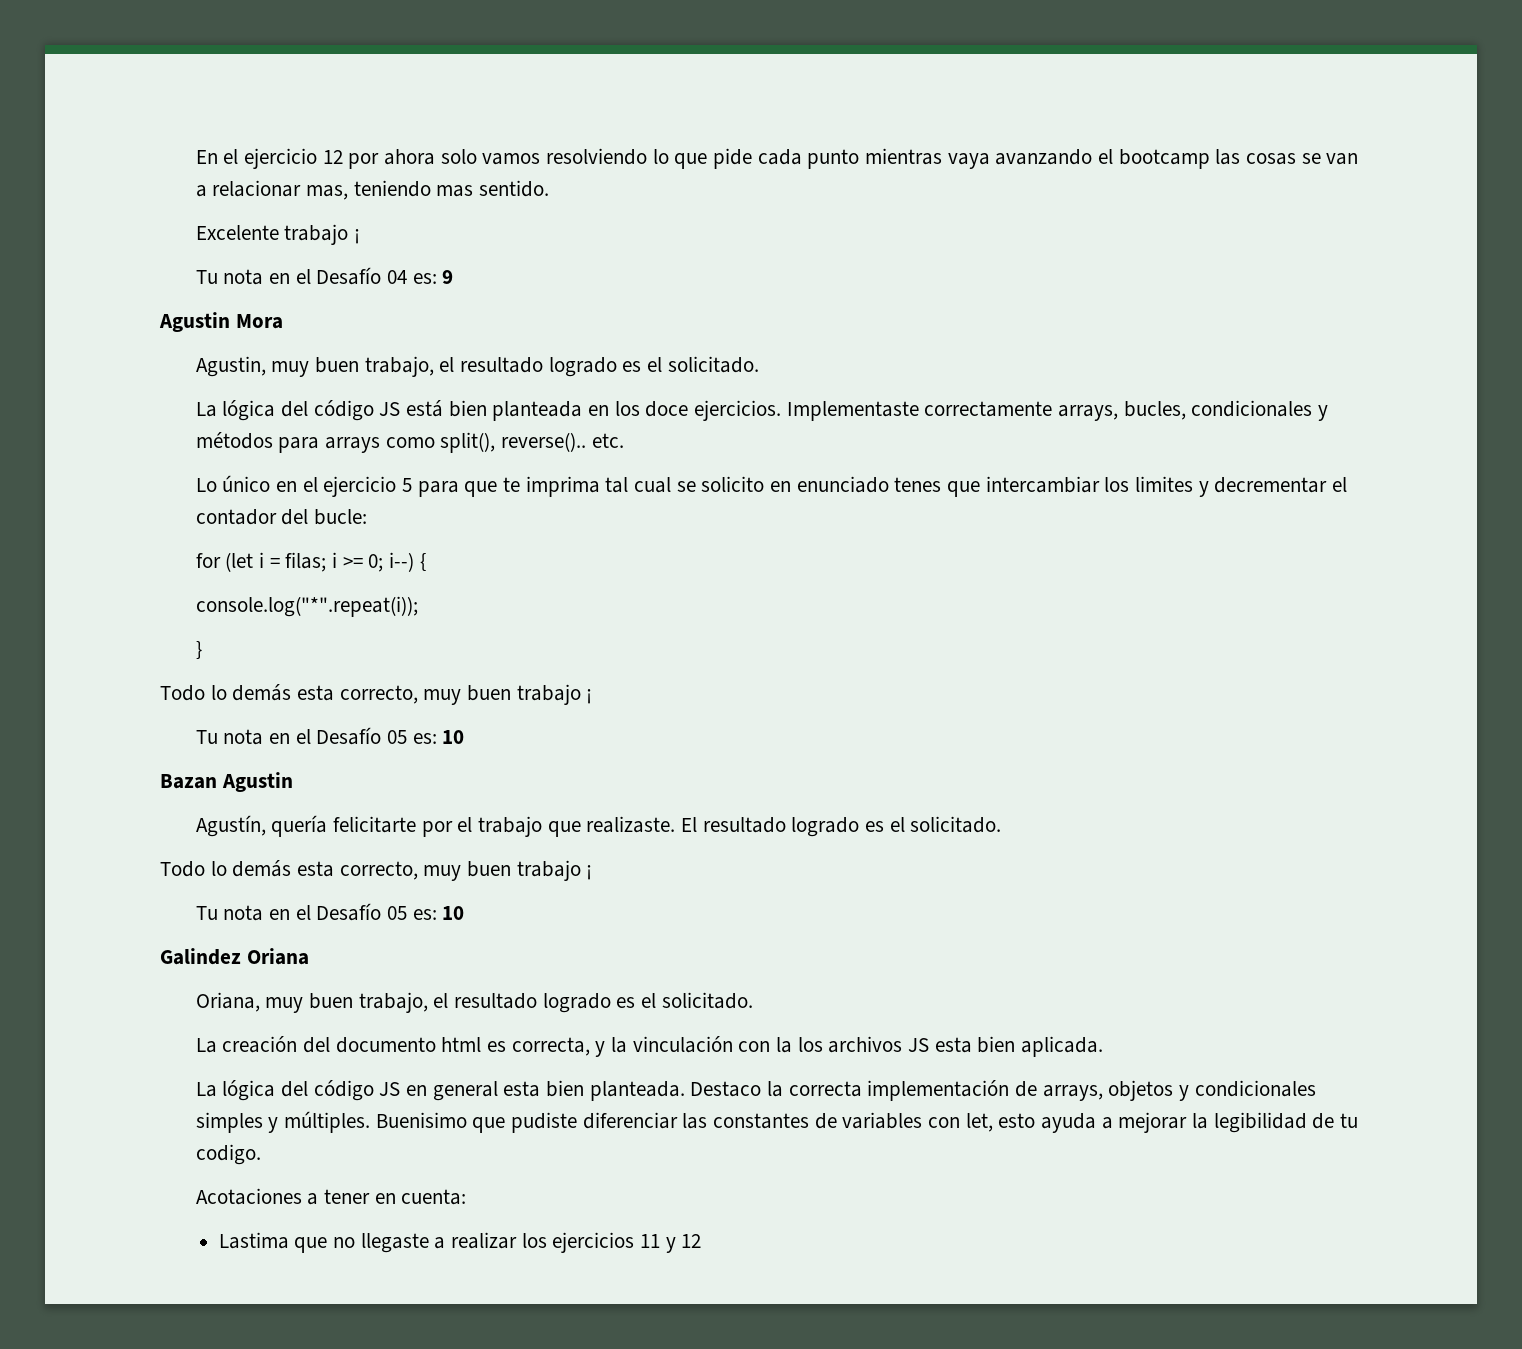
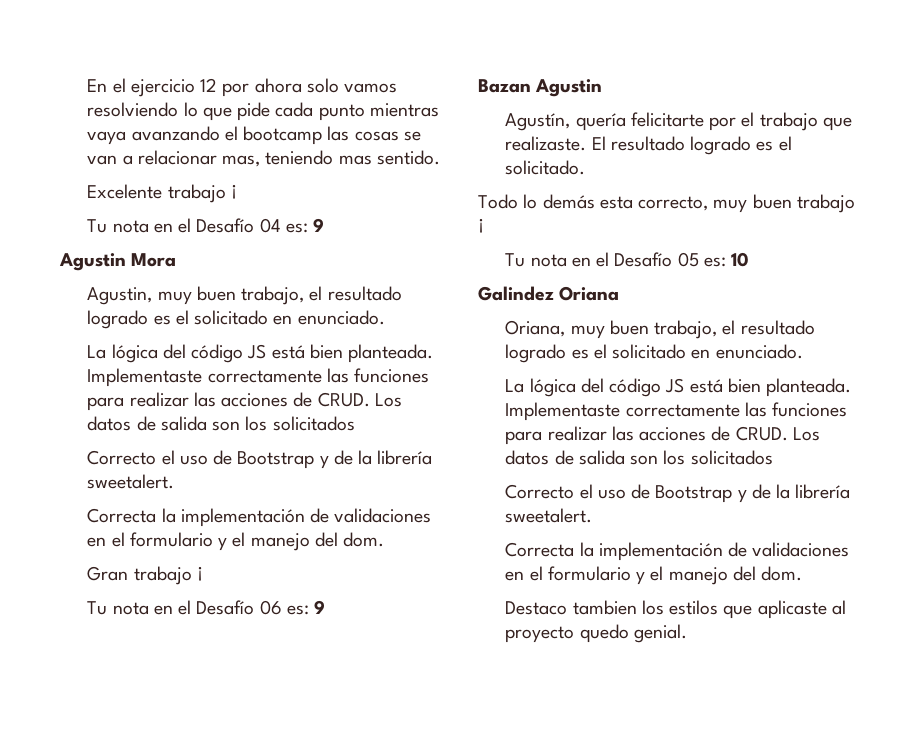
[667,356,759,373] [195,400,1329,421] [195,432,624,453] [195,475,1348,497] [195,509,368,525] [195,552,426,572] [195,596,418,617] [195,641,202,659] [160,684,593,705] [195,727,465,745] solicitado. // La lógica del código JS está bien planteada en los doce ejercicios. Implementaste correctamente arrays, bucles, condicionales y métodos para arrays como split(), reverse().. etc. // Lo único en el ejercicio 5 para que te imprima tal cual se solicito en enunciado tenes que intercambiar los limites y decrementar el contador del bucle: // for (let i = filas; i >= 0; i--) { // console.log("*".repeat(i)); // } // Todo lo demás esta correcto, muy buen trabajo ¡ // Tu nota en el Desafío 05 es: 10 -> [194,310,385,325] [87,344,434,363] [87,368,430,387] [87,392,402,411] [87,416,355,431] [87,450,433,469] [87,474,175,489] [87,508,432,527] [87,532,385,551] [87,566,203,585] [87,600,326,615] solicitado en enunciado. // La lógica del código JS está bien planteada. Implementaste correctamente las funciones para realizar las acciones de CRUD. Los datos de salida son los solicitados // Correcto el uso de Bootstrap y de la librería sweetalert. // Correcta la implementación de validaciones en el formulario y el manejo del dom. // Gran trabajo ¡ // Tu nota en el Desafío 06 es: 9
[661,992,753,1009] [195,1036,1104,1057] [195,1080,1316,1101] [195,1111,1359,1133] [195,1144,261,1165] [195,1188,467,1205] [218,1232,702,1253] solicitado. // La creación del documento html es correcta, y la vinculación con la los archivos JS esta bien aplicada. // La lógica del código JS en general esta bien planteada. Destaco la correcta implementación de arrays, objetos y condicionales simples y múltiples. Buenisimo que pudiste diferenciar las constantes de variables con let, esto ayuda a mejorar la legibilidad de tu codigo. // Acotaciones a tener en cuenta: // Lastima que no llegaste a realizar los ejercicios 11 y 12 -> [612,344,803,359] [505,378,852,397] [505,402,848,421] [505,426,820,445] [505,450,773,465] [505,484,851,503] [505,508,593,523] [505,542,850,561] [505,566,803,585] [505,600,846,619] [505,624,687,643] solicitado en enunciado. // La lógica del código JS está bien planteada. Implementaste correctamente las funciones para realizar las acciones de CRUD. Los datos de salida son los solicitados // Correcto el uso de Bootstrap y de la librería sweetalert. // Correcta la implementación de validaciones en el formulario y el manejo del dom. // Destaco tambien los estilos que aplicaste al proyecto quedo genial.

